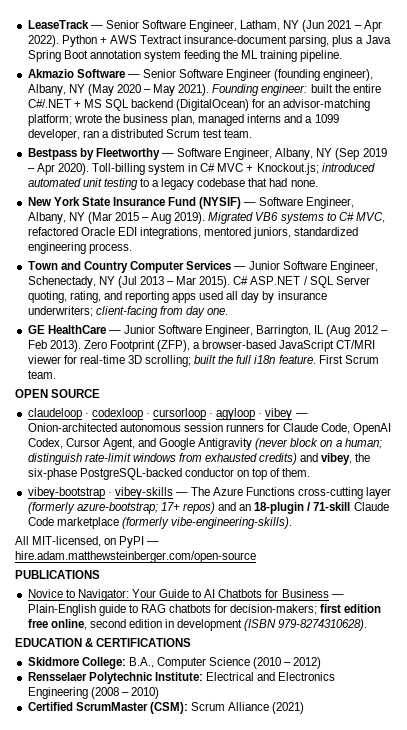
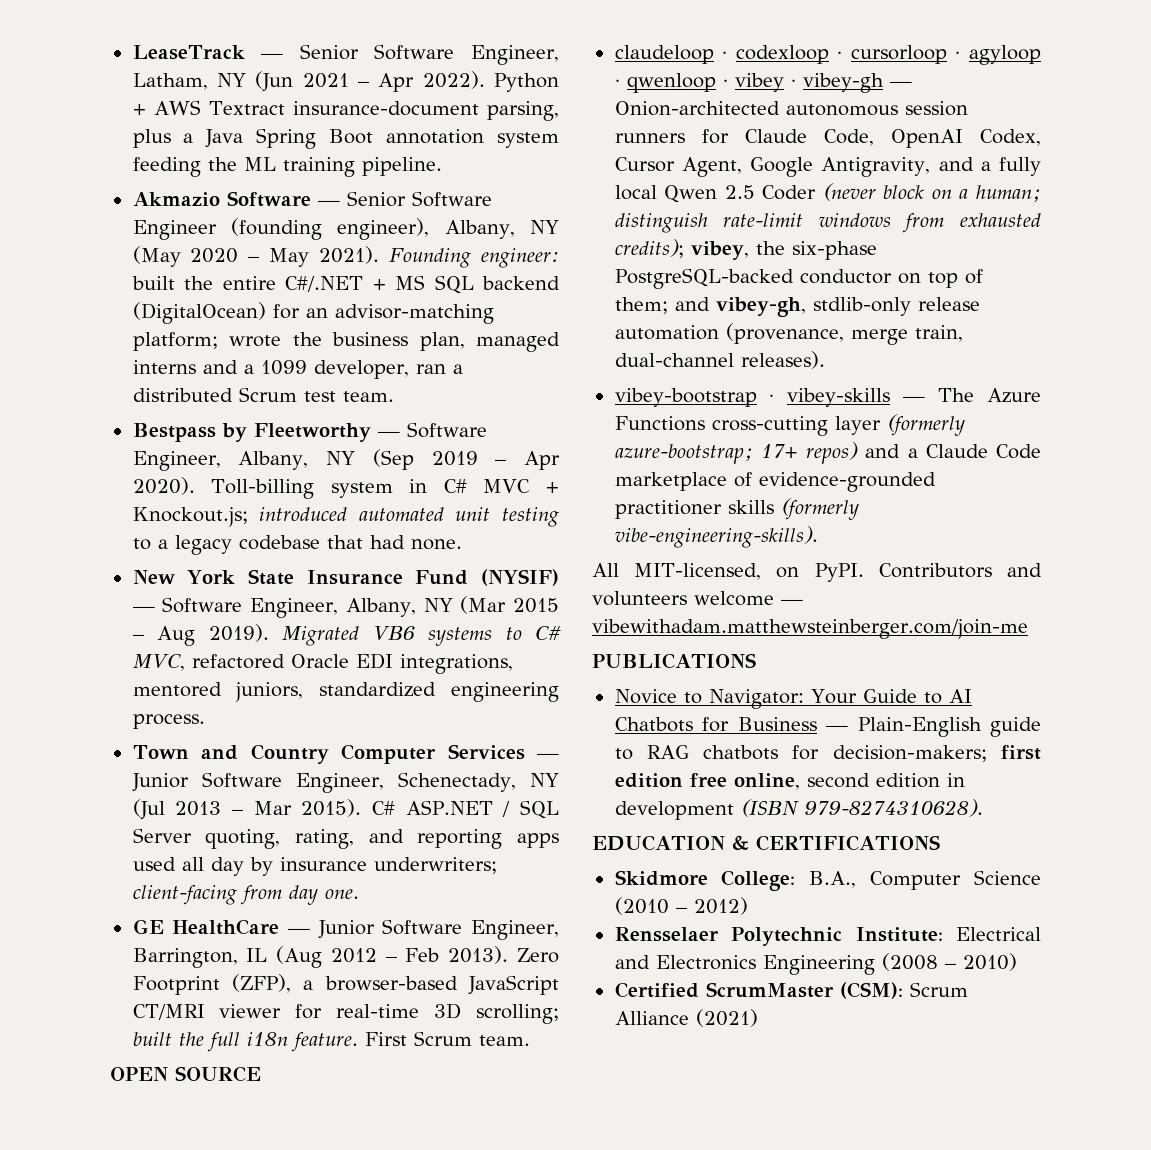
[265,408,293,420] vibey -> [626,73,884,93] qwenloop · vibey · vibey-gh
[137,438,253,450] and Google Antigravity -> [750,157,1041,177] [614,185,817,203] Google Antigravity, and a fully local Qwen 2.5 Coder
[259,453,319,465] credits) and -> [614,239,684,258] credits);
[282,468,311,477] them. -> [614,297,980,317] [614,323,963,345] [614,351,825,369] them; and vibey-gh, stdlib-only release automation (provenance, merge train, dual-channel releases).
[239,502,389,514] [27,517,119,529] an 18-plugin / 71-skill Claude Code marketplace -> [907,444,1041,459] [614,472,936,492] [614,500,774,519] a Claude Code marketplace of evidence-grounded practitioner skills
[119,536,160,548] [15,551,256,563] PyPI — hire.adam.matthewsteinberger.com/open-source -> [814,563,1042,582] [592,591,803,606] [592,619,1028,639] PyPI. Contributors and volunteers welcome — vibewithadam.matthewsteinberger.com/join-me

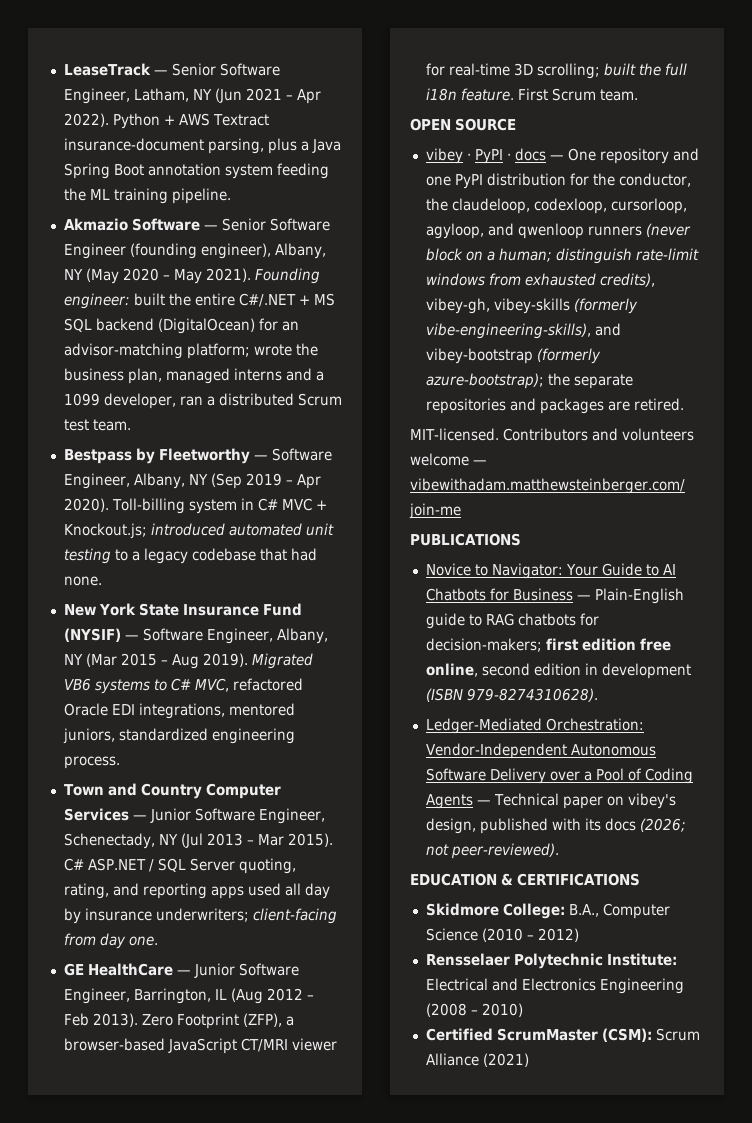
[614,45,1041,65] [614,73,912,93] [614,101,968,116] [614,129,1041,148] [614,157,1041,177] [614,185,817,203] claudeloop · codexloop · cursorloop · agyloop · qwenloop · vibey · vibey-gh — Onion-architected autonomous session runners for Claude Code, OpenAI Codex, Cursor Agent, Google Antigravity, and a fully local Qwen 2.5 Coder -> [425,148,699,164] [425,173,691,189] [425,198,687,214] [425,223,642,239] vibey · PyPI · docs — One repository and one PyPI distribution for the conductor, the claudeloop, codexloop, cursorloop, agyloop, and qwenloop runners
[614,239,877,260] [614,268,983,289] [614,297,980,317] [614,323,963,345] [614,351,825,369] [614,388,1041,407] [614,414,965,436] [614,442,1041,464] [614,472,936,492] [614,498,859,520] [614,526,818,548] [592,563,864,582] credits); vibey, the six-phase PostgreSQL-backed conductor on top of them; and vibey-gh, stdlib-only release automation (provenance, merge train, dual-channel releases). // vibey-bootstrap · vibey-skills — The Azure Functions cross-cutting layer (formerly azure-bootstrap; 17+ repos) and a Claude Code marketplace of evidence-grounded practitioner skills (formerly vibe-engineering-skills). // All MIT-licensed, on PyPI. -> [599,273,655,287] [425,298,638,314] [425,323,621,339] [425,348,601,364] [425,373,633,389] [425,398,684,414] [410,428,499,441] credits), vibey-gh, vibey-skills (formerly vibe-engineering-skills), and vibey-bootstrap (formerly azure-bootstrap); the separate repositories and packages are retired. // MIT-licensed.
(983, 808) none -> [425,718,644,734] [425,743,656,759] [425,768,693,784] [425,793,676,809] [425,818,686,834] [425,843,559,859] // Ledger-Mediated Orchestration: Vendor-Independent Autonomous Software Delivery over a Pool of Coding Agents — Technical paper on vibey's design, published with its docs (2026; not peer-reviewed).

